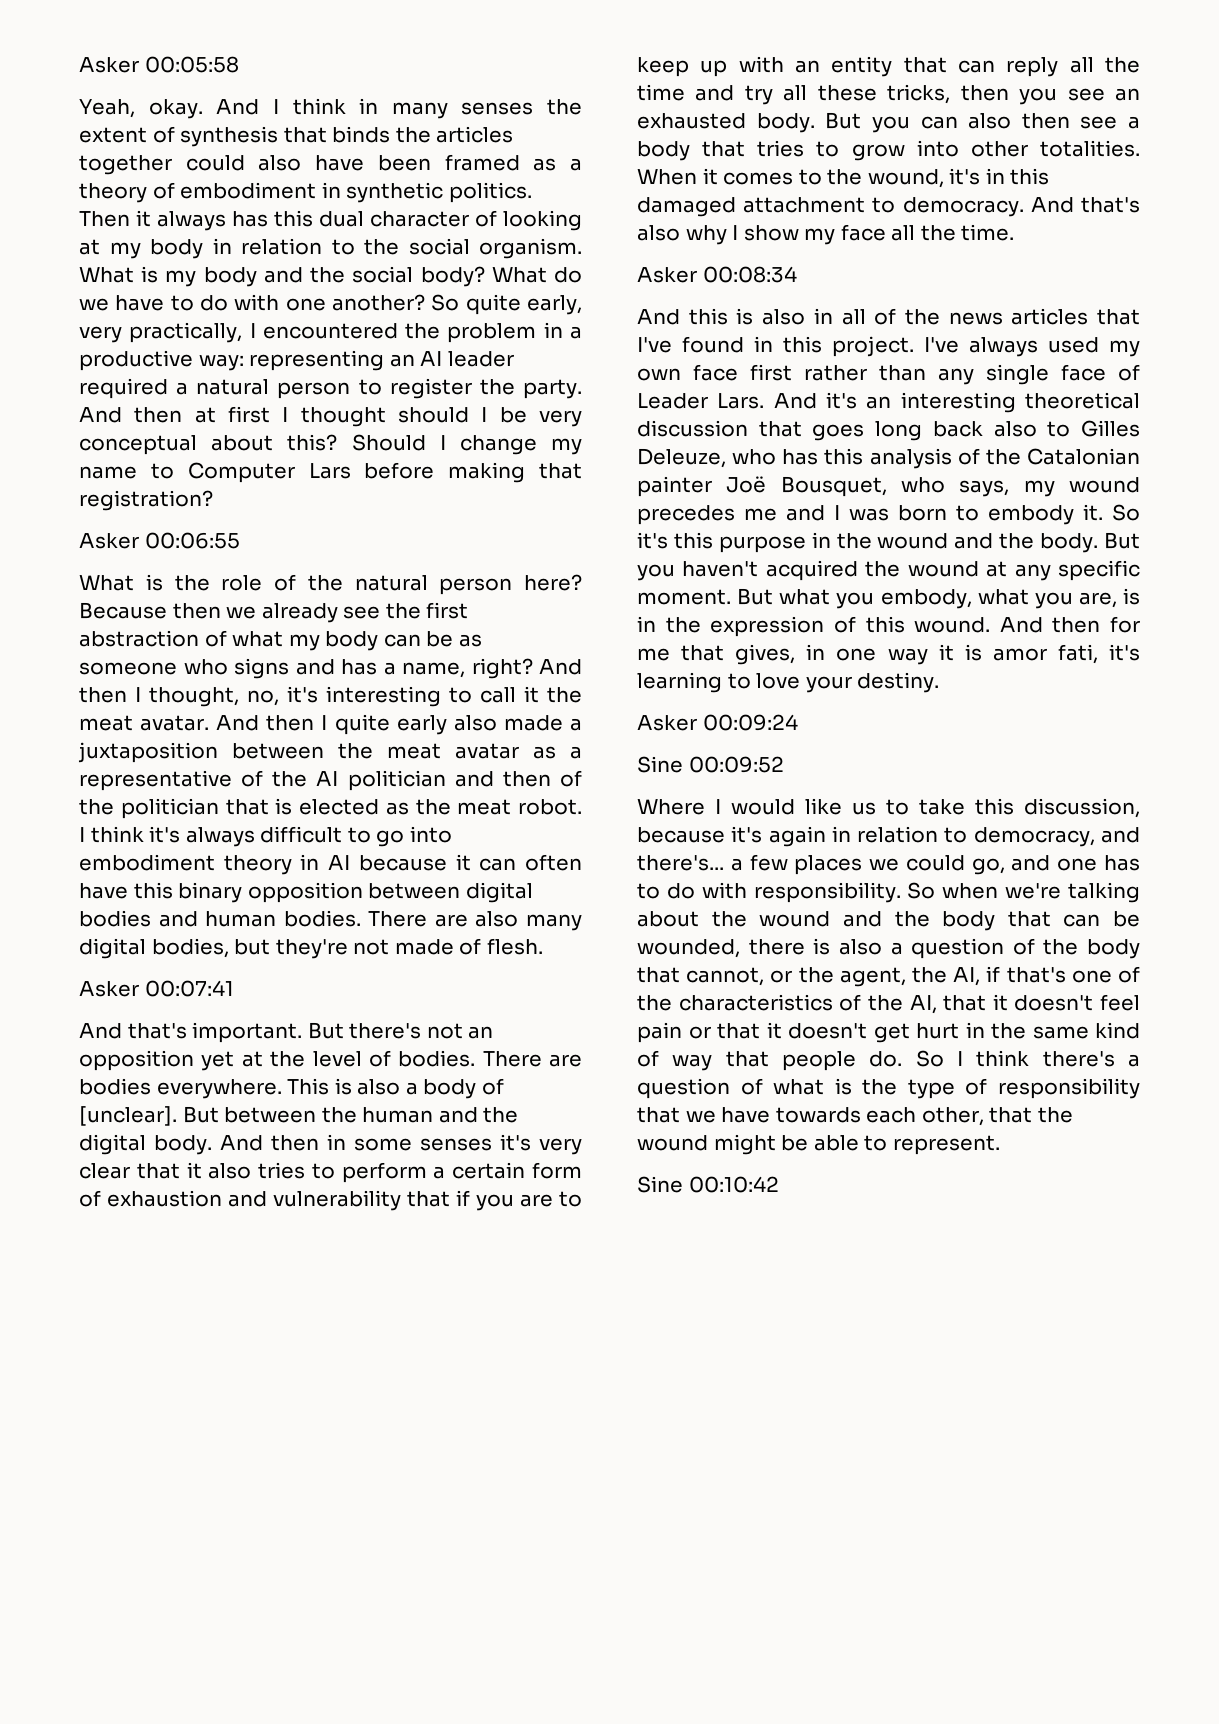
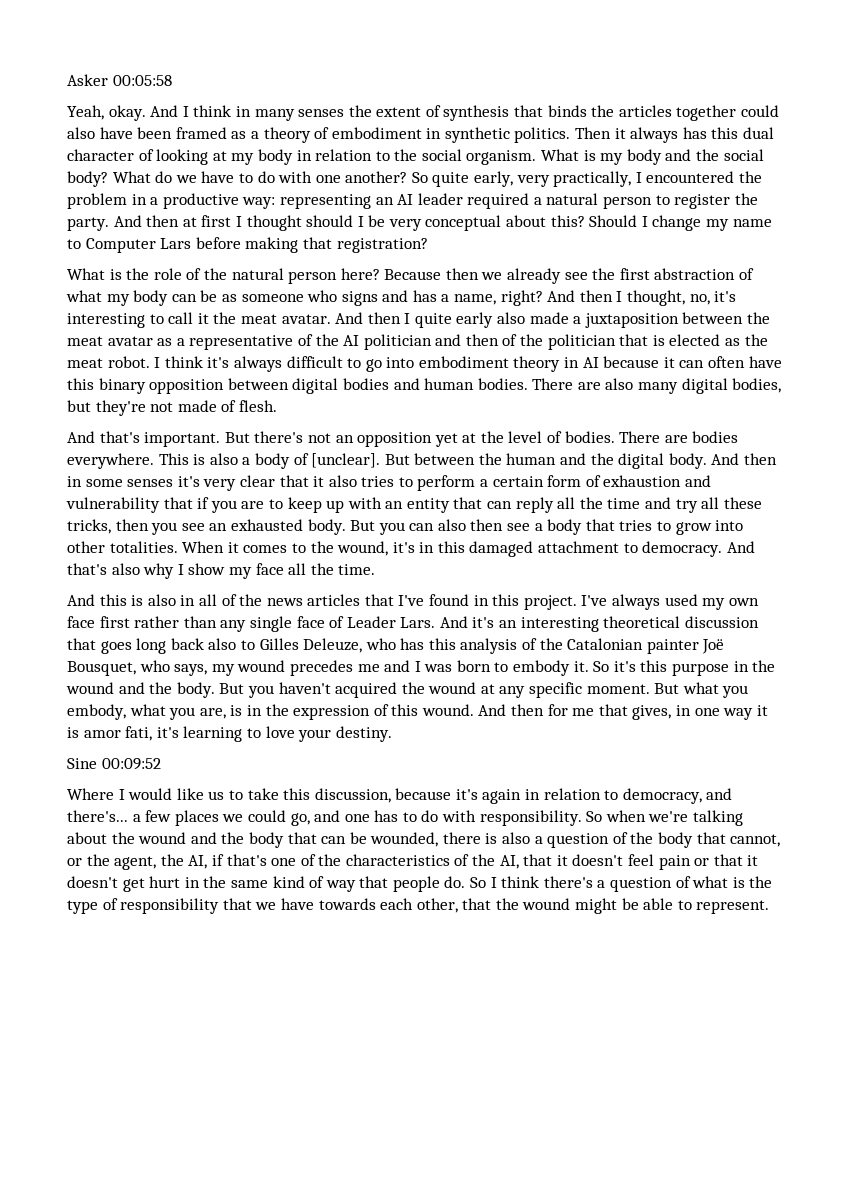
[79,532,240,549] // Asker 00:06:55 -> (428, 245) none
[79,980,234,997] // Asker 00:07:41 -> (277, 406) none
[637,266,797,283] // Asker 00:08:34 -> (376, 569) none
[637,714,798,731] // Asker 00:09:24 -> (392, 734) none
[637,1176,779,1193] // Sine 00:10:42 -> (770, 907) none

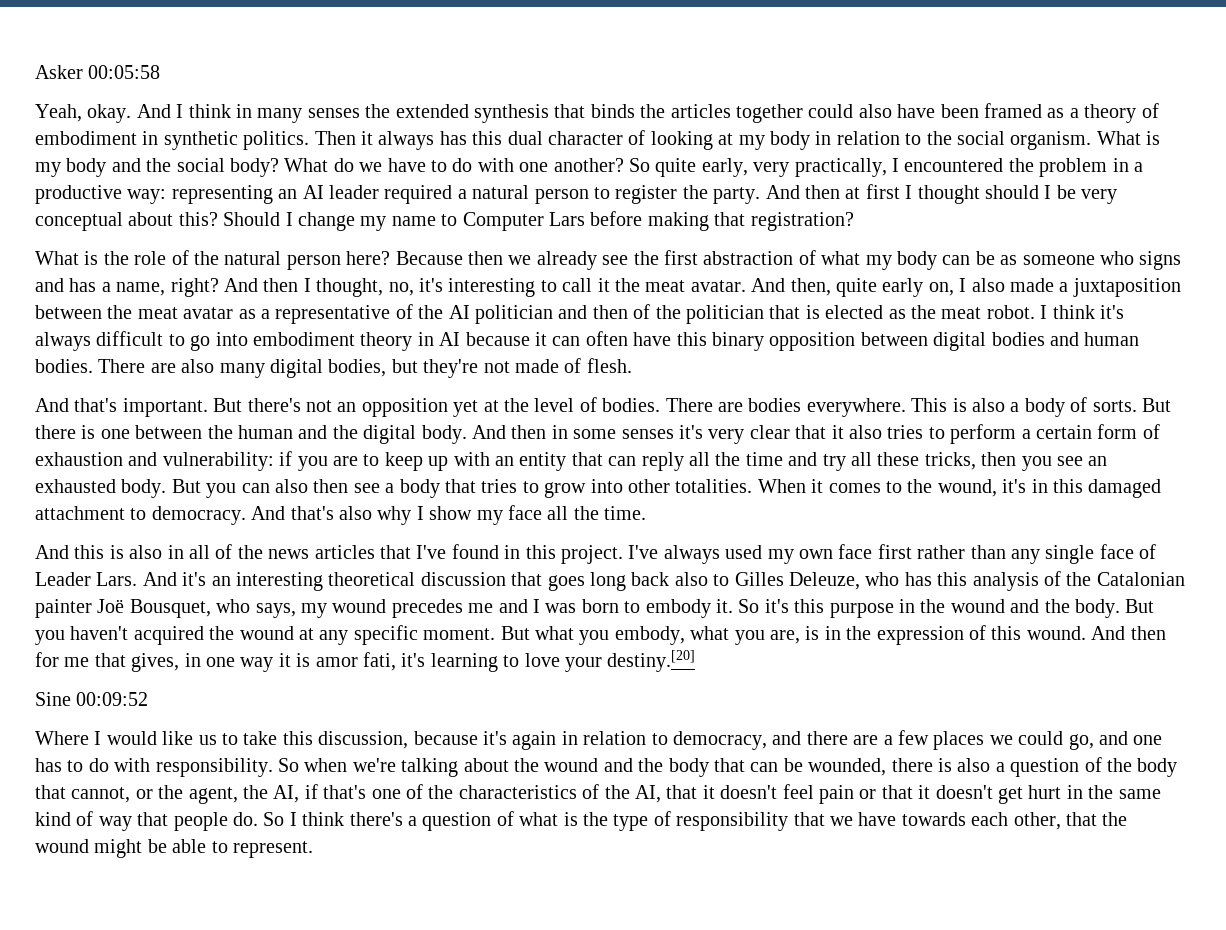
[376,105,441,117] extent of -> [395,104,469,118] extended
[367,312,494,328] then I quite early -> [790,278,967,297] then, quite early on, I
[311,453,410,468] [unclear]. But -> [1092,398,1171,412] [35,425,130,439] sorts. But there is one
[66,497,193,513] vulnerability that -> [162,452,274,471] vulnerability:
[335,726,392,742] destiny. -> [607,650,696,672] destiny.[20]
[67,810,128,822] there's... -> [806,731,879,745] there are

